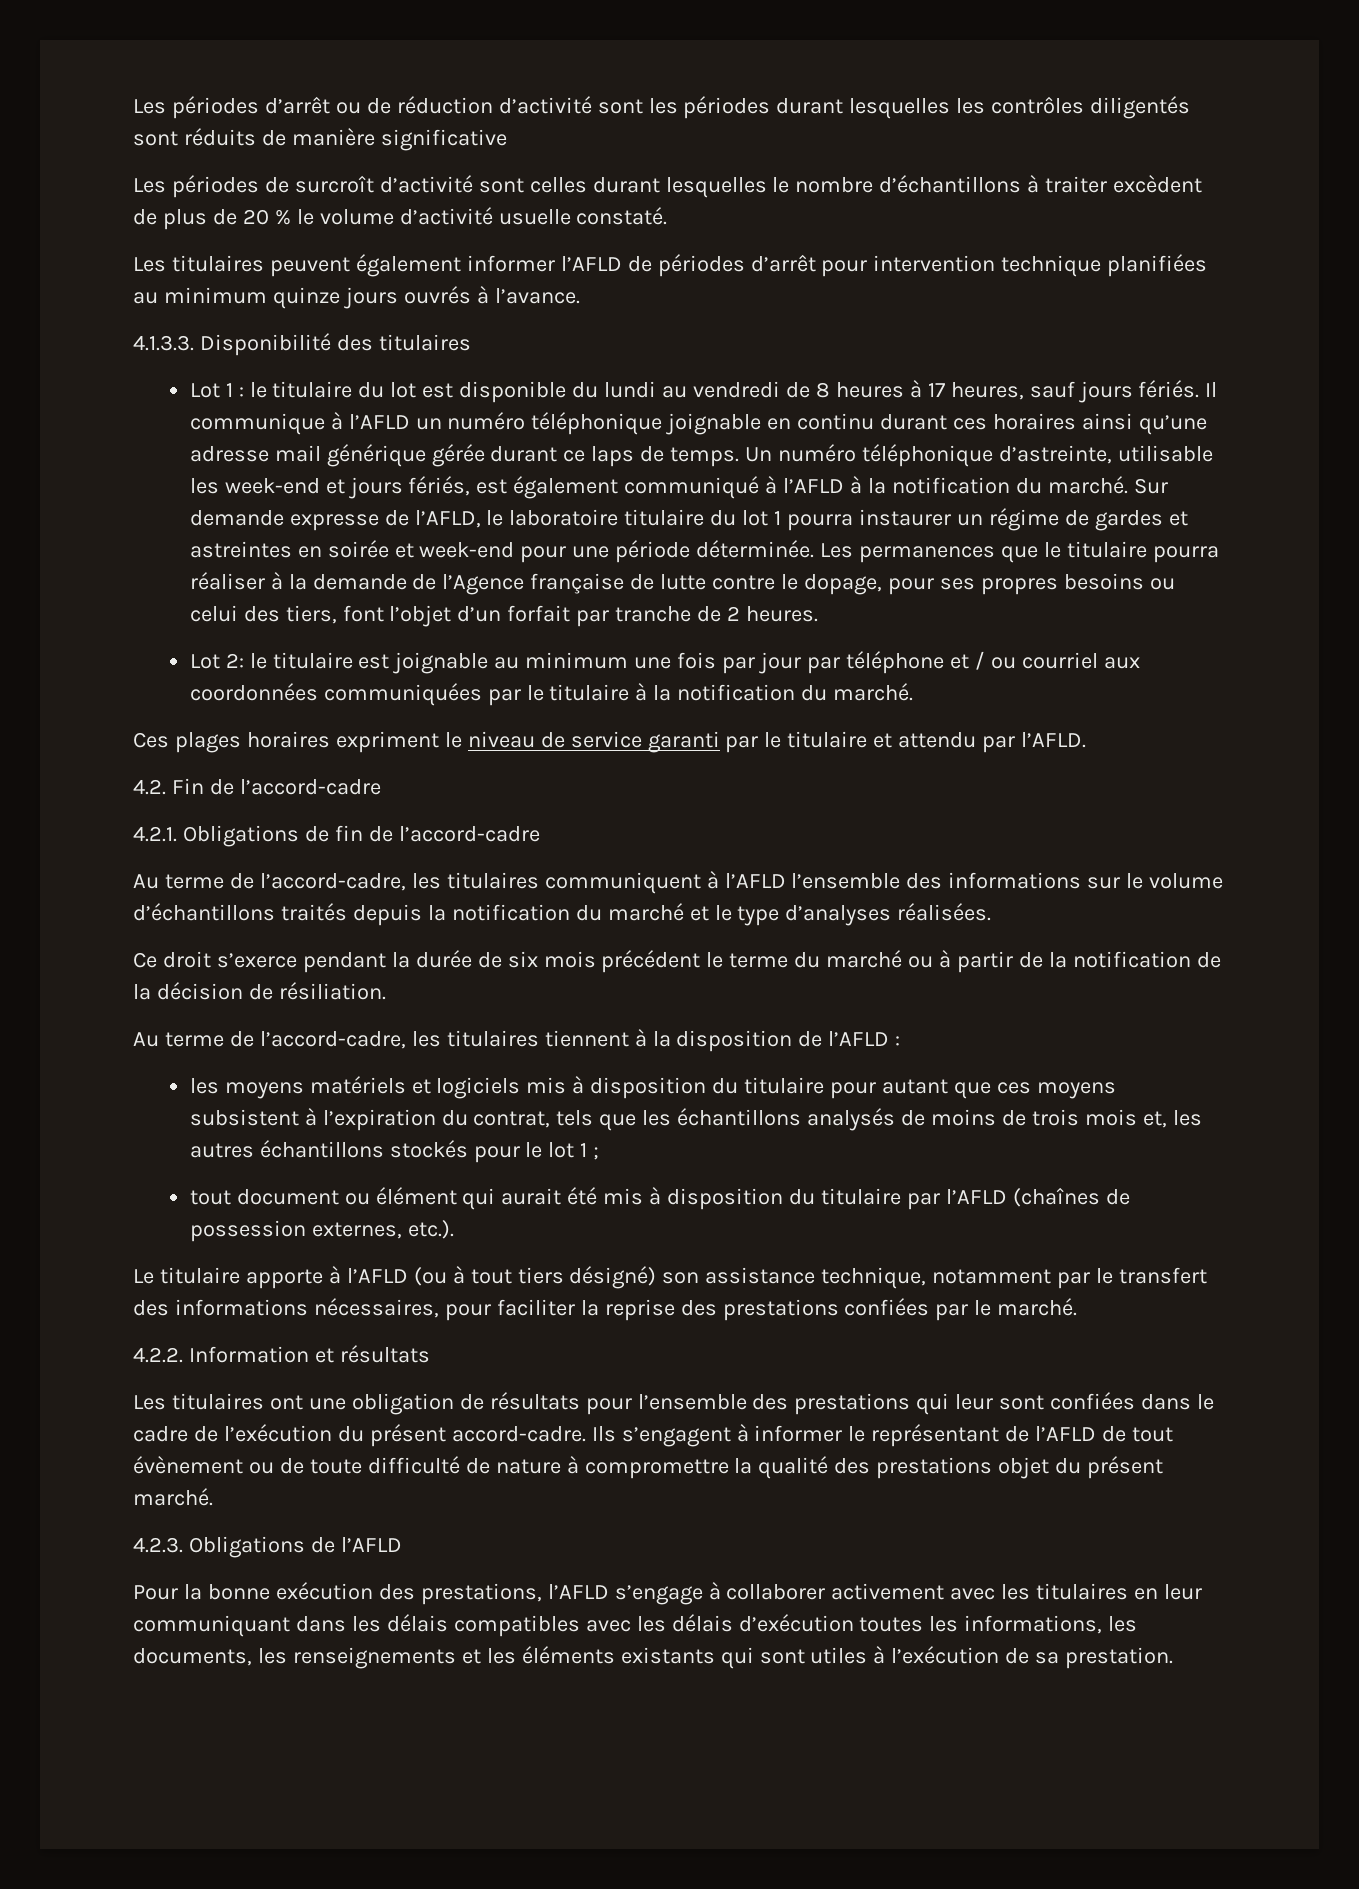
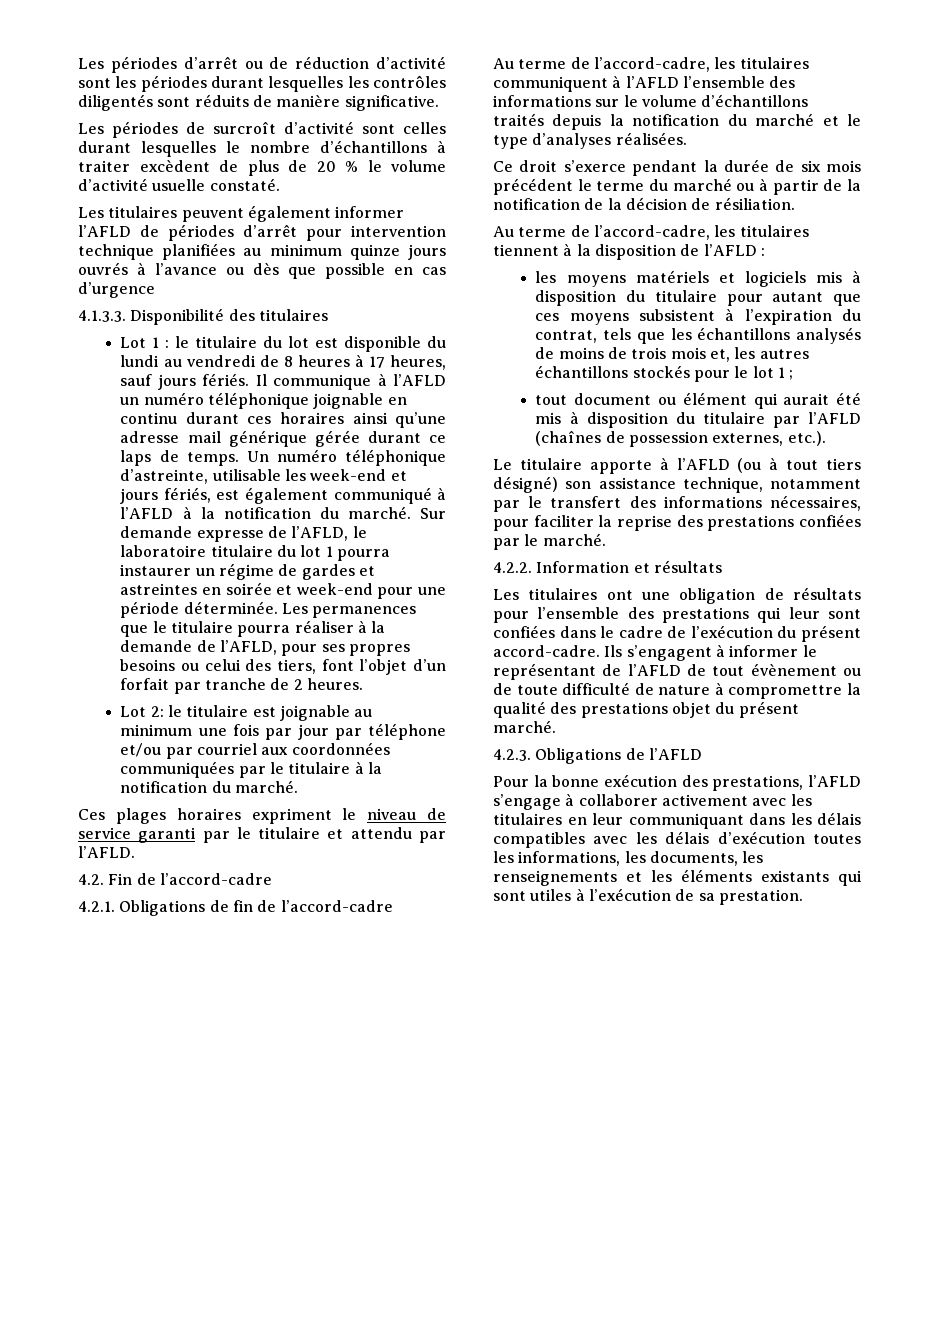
[380,129,507,151] significative -> [344,95,439,111] significative.
[494,288,580,304] l’avance. -> [155,263,446,279] [78,282,155,298] l’avance ou dès que possible en cas d’urgence
[442,573,883,595] l’Agence française de lutte contre le dopage, -> [220,640,278,655] l’AFLD,
[949,651,1016,670] et / ou -> [120,743,193,759] et/ou par

